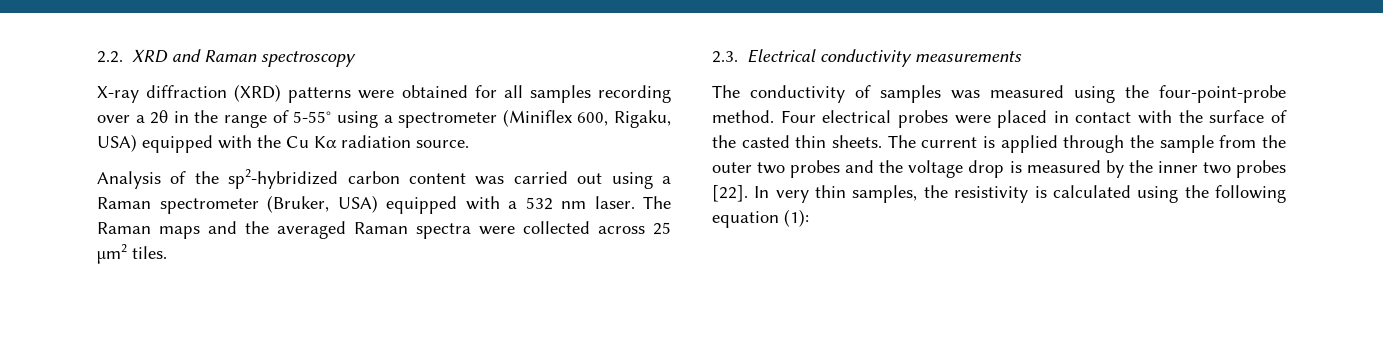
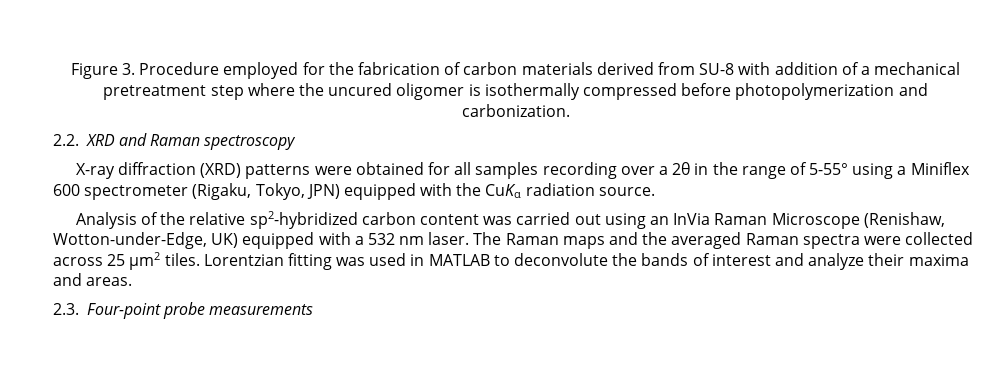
(97, 57) none -> [70,62,961,79] [103,83,928,100] [461,104,570,117] Figure 3. Procedure employed for the fabrication of carbon materials derived from SU-8 with addition of a mechanical pretreatment step where the uncured oligomer is isothermally compressed before photopolymerization and carbonization. //
[398,109,672,128] [97,134,137,152] spectrometer (Miniflex 600, Rigaku, USA) -> [910,162,970,175] [53,183,340,200] Miniflex 600 spectrometer (Rigaku, Tokyo, JPN)
[286,136,337,148] Cu Kα -> [485,184,522,198] CuKα
(219, 177) none -> [189,212,246,225] relative
[661,176,671,184] [97,195,378,214] a Raman spectrometer (Bruker, USA) -> [649,212,945,229] [53,232,239,249] an InVia Raman Microscope (Renishaw, Wotton-under-Edge, UK)
(167, 252) none -> [203,253,969,270] [53,273,133,286] Lorentzian fitting was used in MATLAB to deconvolute the bands of interest and analyze their maxima and areas.
[747,49,913,67] Electrical conductivity -> [86,302,205,319] Four-point probe
[712,85,1286,103] [712,110,1287,128] [712,135,1286,153] [712,160,1286,178] [712,185,1286,203] [712,209,809,228] // The conductivity of samples was measured using the four-point-probe method. Four electrical probes were placed in contact with the surface of the casted thin sheets. The current is applied through the sample from the outer two probes and the voltage drop is measured by the inner two probes [22]. In very thin samples, the resistivity is calculated using the following equation (1): -> (314, 309) none

